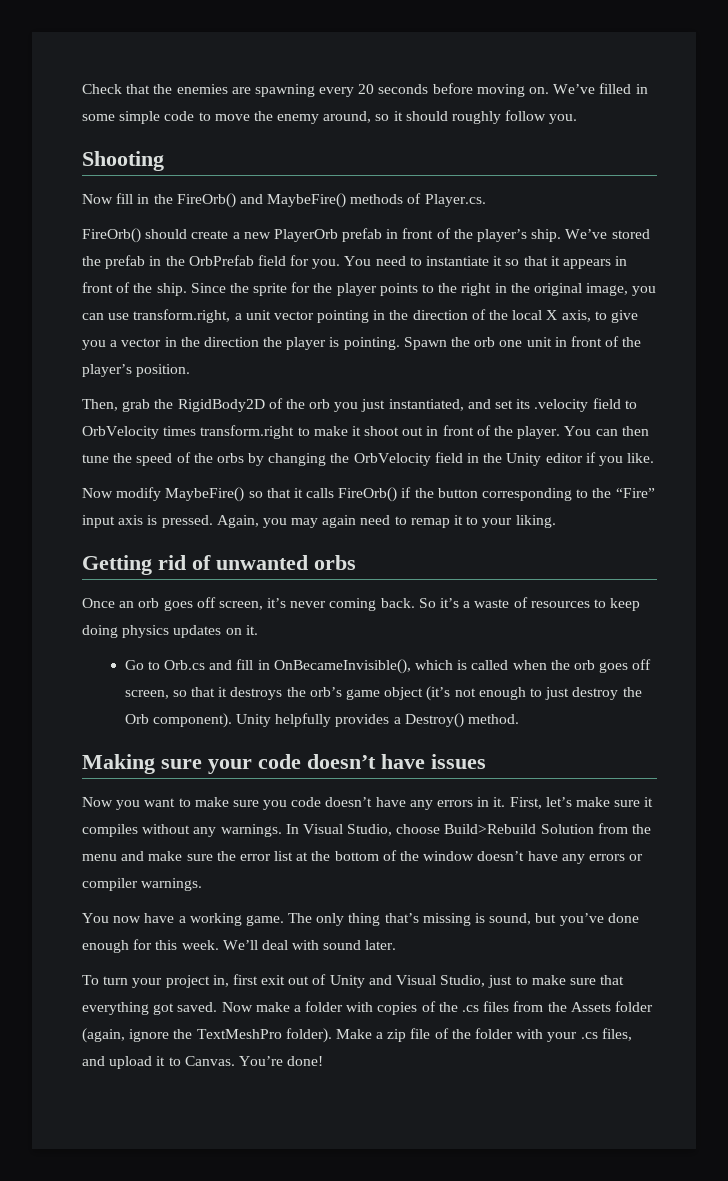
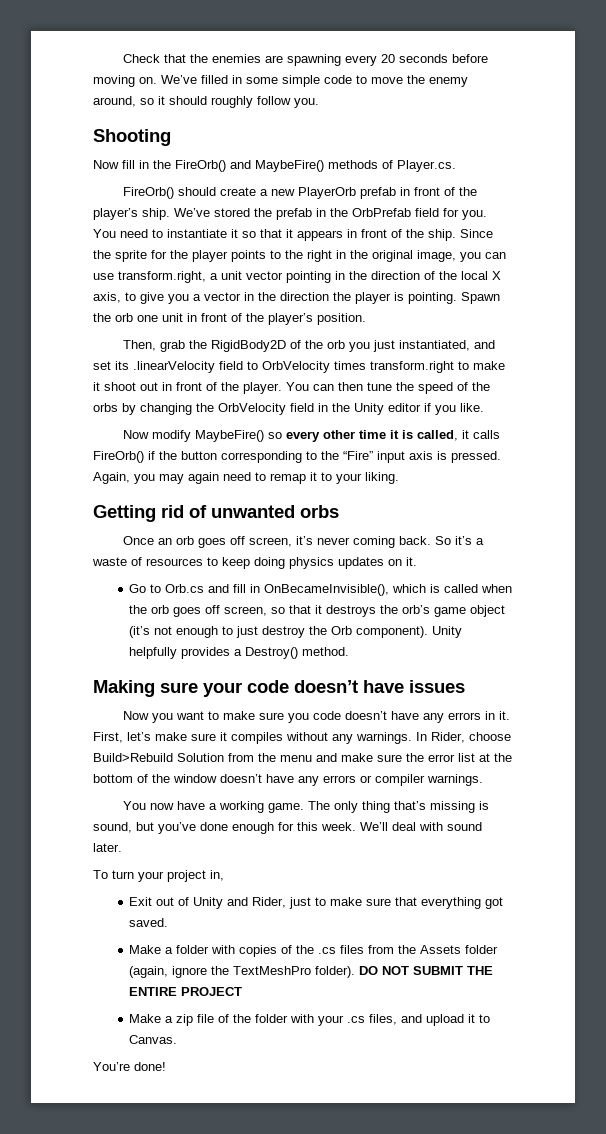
[534,399,589,412] .velocity -> [133,361,215,373] .linearVelocity
[266,488,291,498] that -> [285,430,458,442] every other time it is called,
[302,824,393,836] Visual Studio, -> [431,732,465,743] Rider,
[232,974,286,985] first exit -> [129,897,153,906] // Exit
[396,975,486,987] Visual Studio, -> [252,897,287,908] Rider,
[221,1002,290,1012] Now make -> [129,945,162,954] // Make
(332, 1035) none -> [359,966,494,975] [129,987,243,996] DO NOT SUBMIT THE ENTIRE PROJECT //
(235, 1061) none -> (178, 1039) //

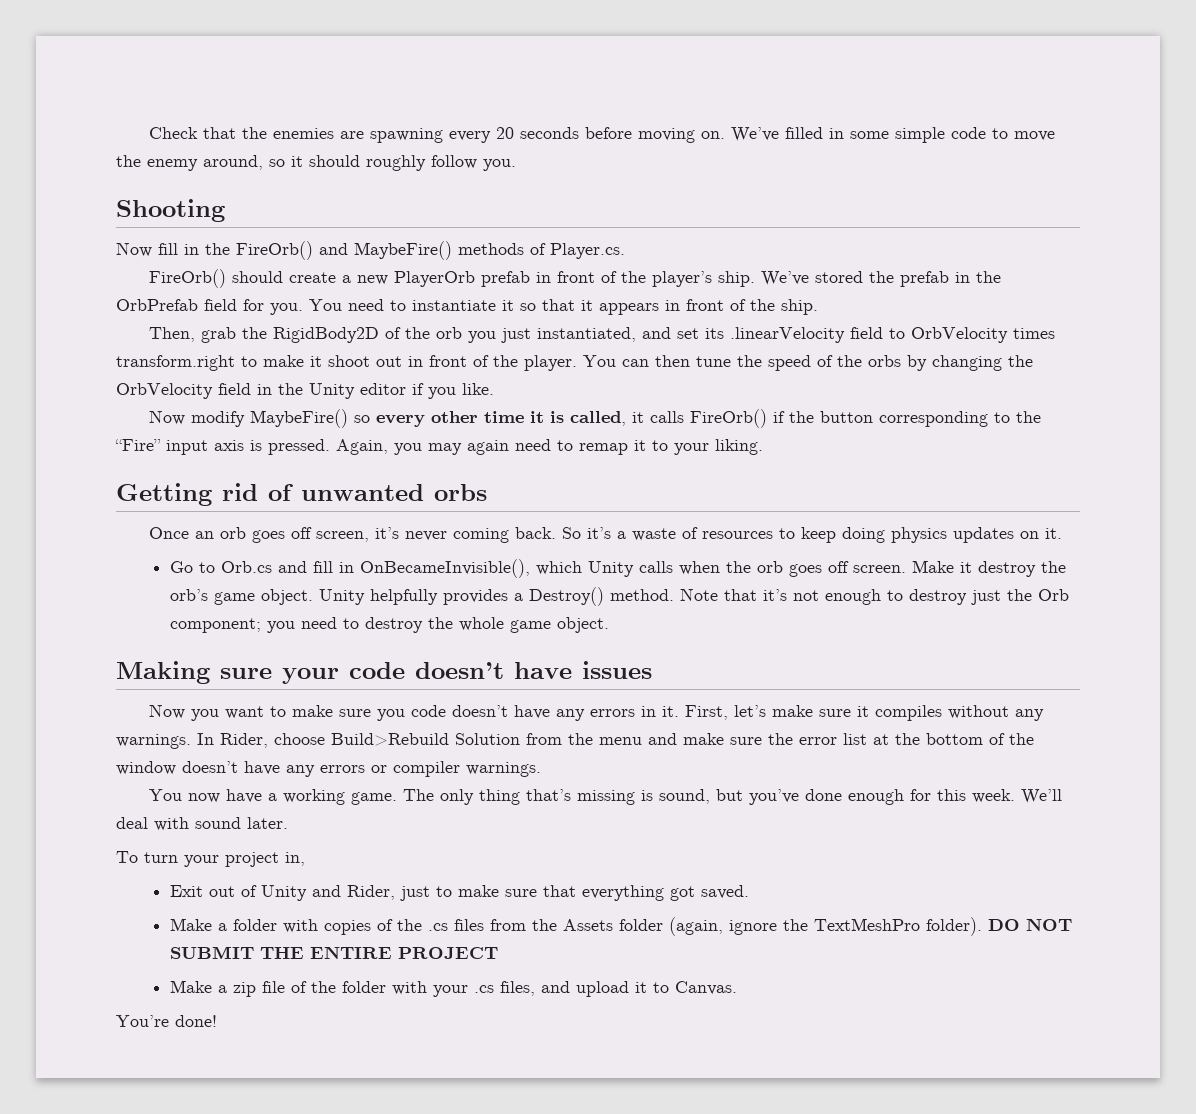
[460,229,493,238] [93,250,506,262] [93,271,501,283] [93,292,500,304] [93,313,366,325] Since the sprite for the player points to the right in the original image, you can use transform.right, a unit vector pointing in the direction of the local X axis, to give you a vector in the direction the player is pointing. Spawn the orb one unit in front of the player’s position. -> (818, 307) none
[430,584,479,593] is called -> [588,561,674,577] Unity calls
[224,605,506,617] [129,626,429,638] screen, so that it destroys the orb’s game object (it’s not enough to just destroy the Orb component). -> [853,560,1067,577] [170,589,314,605] screen. Make it destroy the orb’s game object.
(350, 651) none -> [680,588,1070,605] [170,617,610,633] Note that it’s not enough to destroy just the Orb component; you need to destroy the whole game object.

